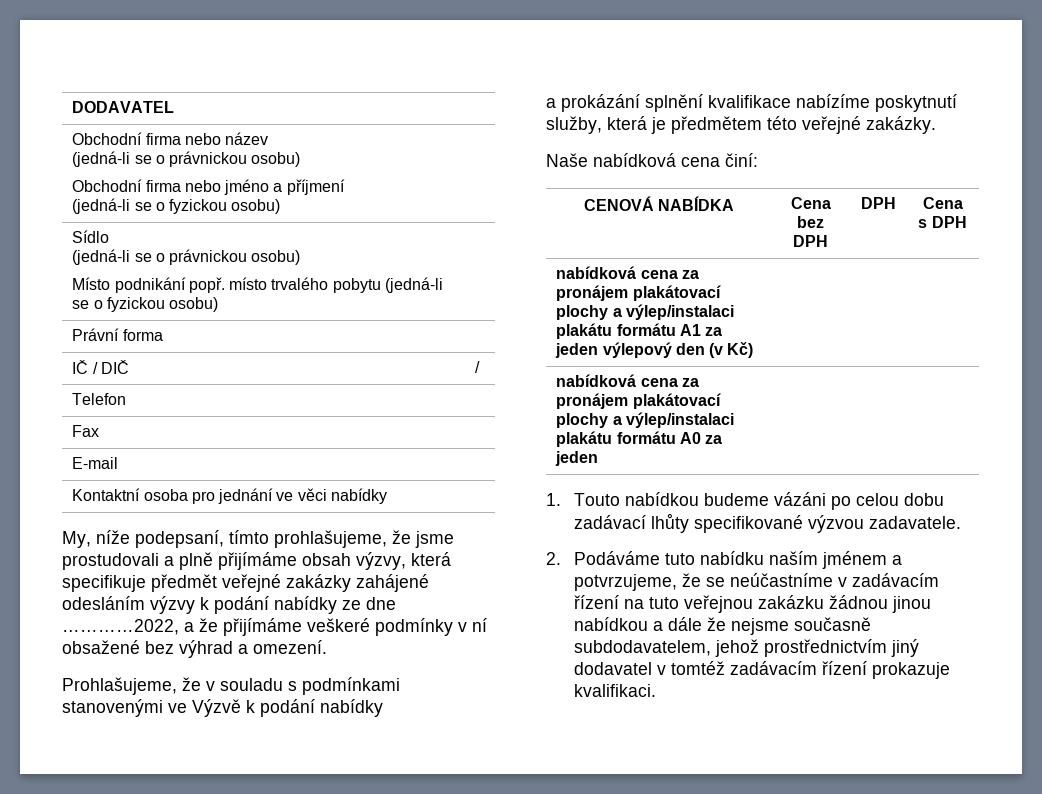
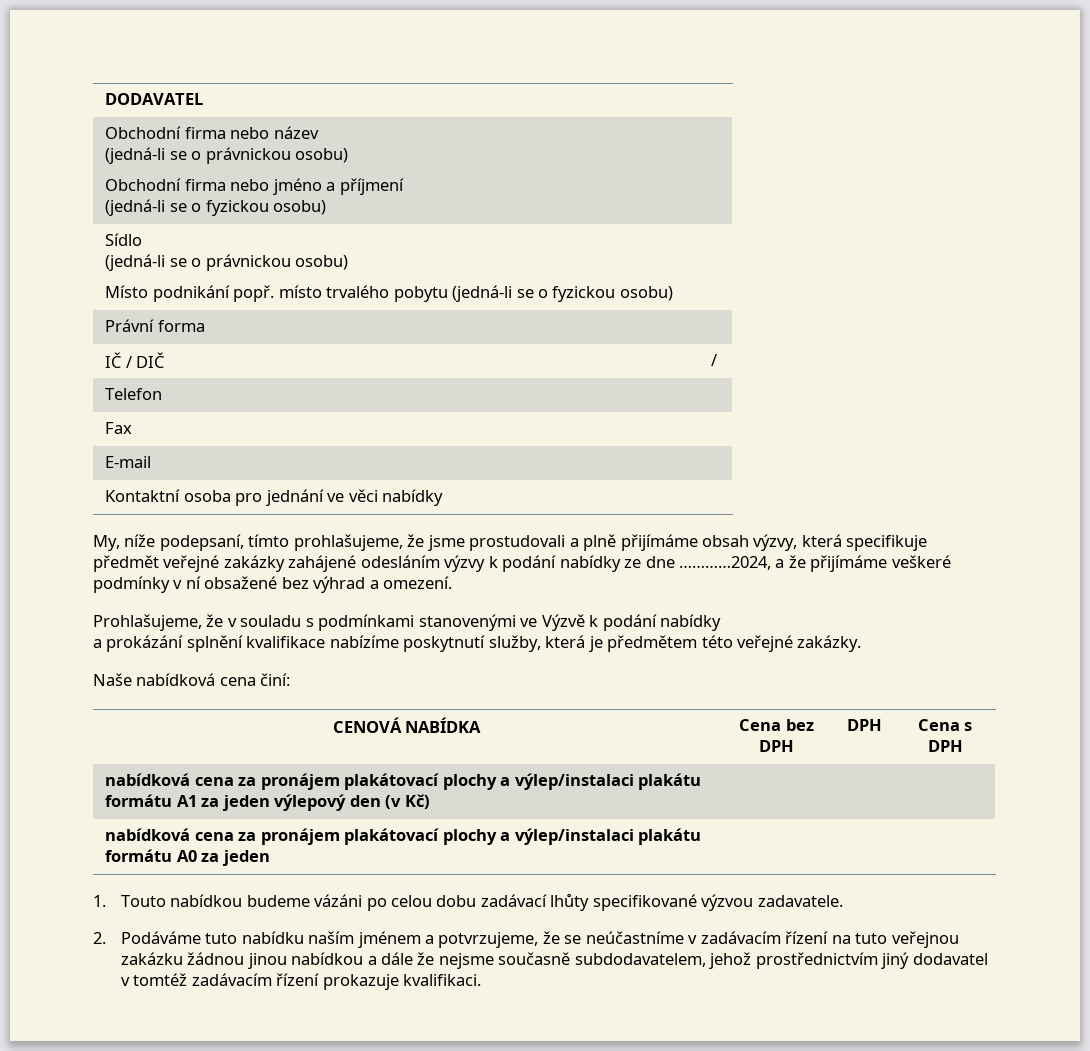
[62,619,179,635] …………2022, -> [679,556,772,570] …………2024,

